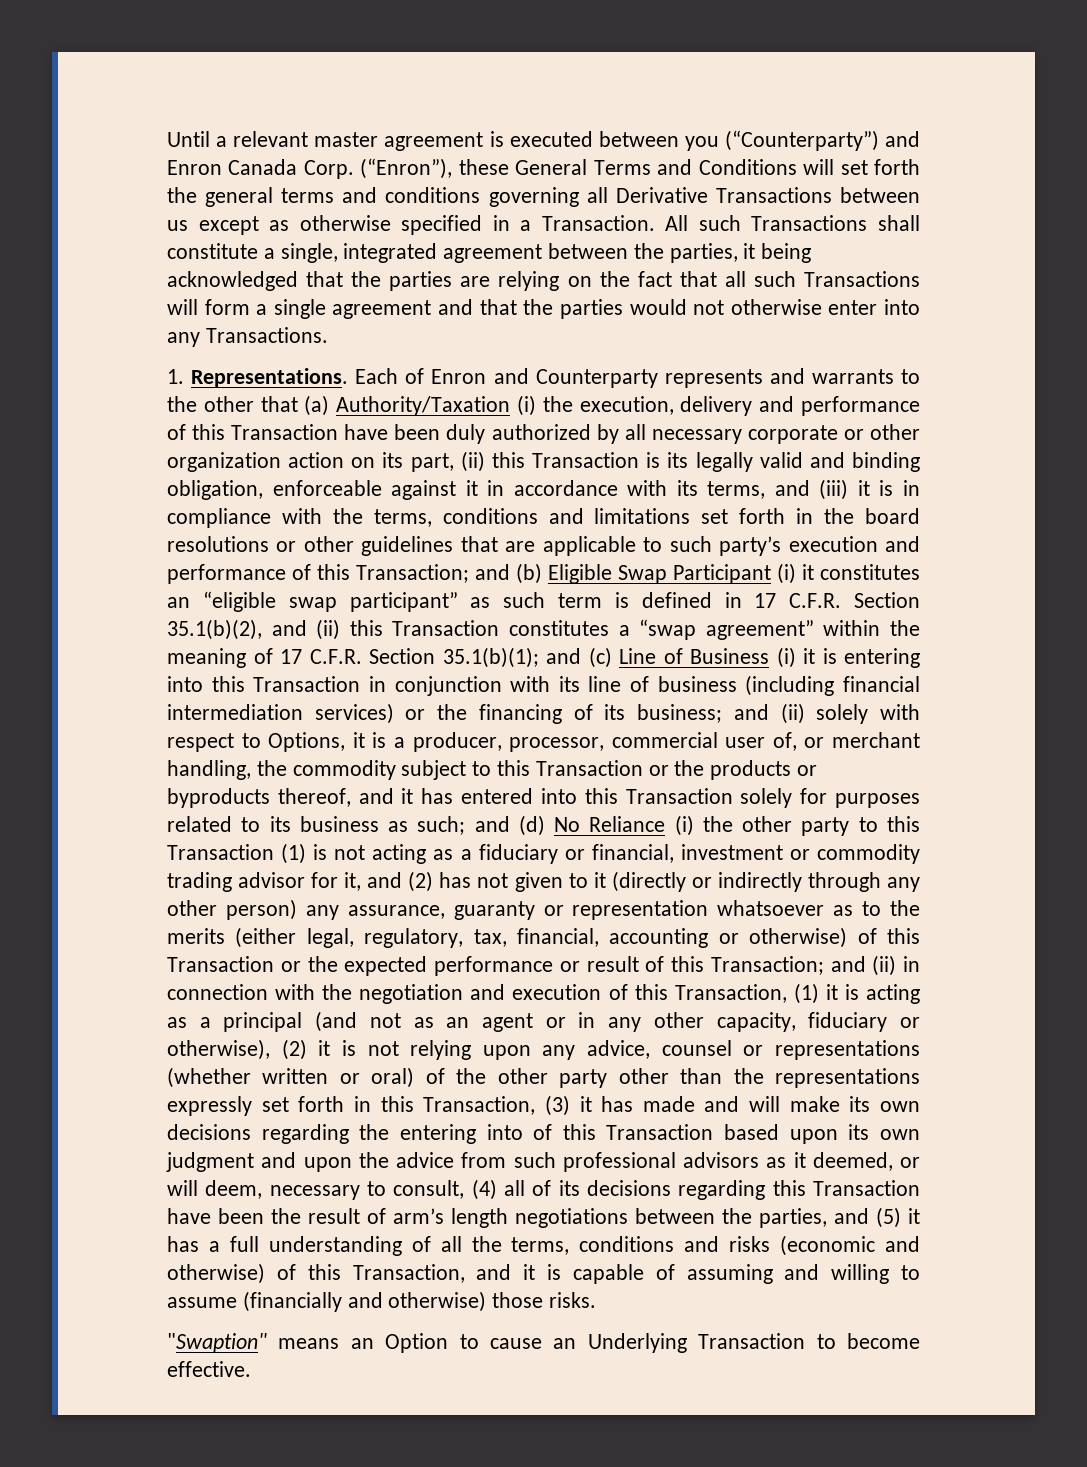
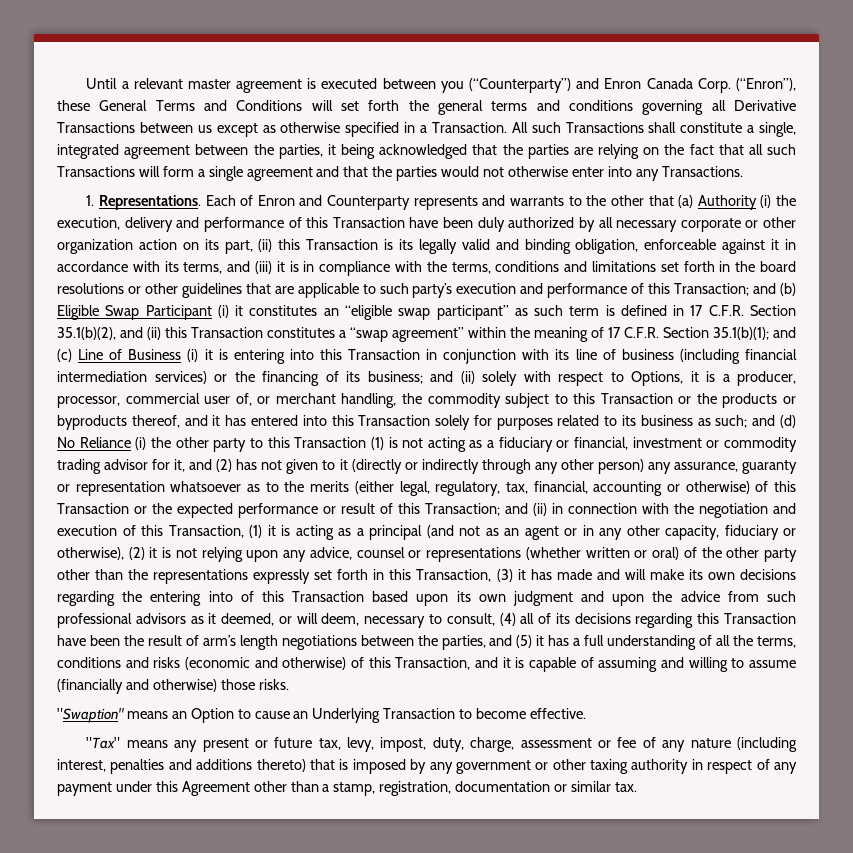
[336,396,511,416] Authority/Taxation -> [697,195,757,210] Authority
(251, 1369) none -> [86,737,797,752] [57,759,798,774] [57,781,637,796] // "Tax" means any present or future tax, levy, impost, duty, charge, assessment or fee of any nature (including interest, penalties and additions thereto) that is imposed by any government or other taxing authority in respect of any payment under this Agreement other than a stamp, registration, documentation or similar tax.

